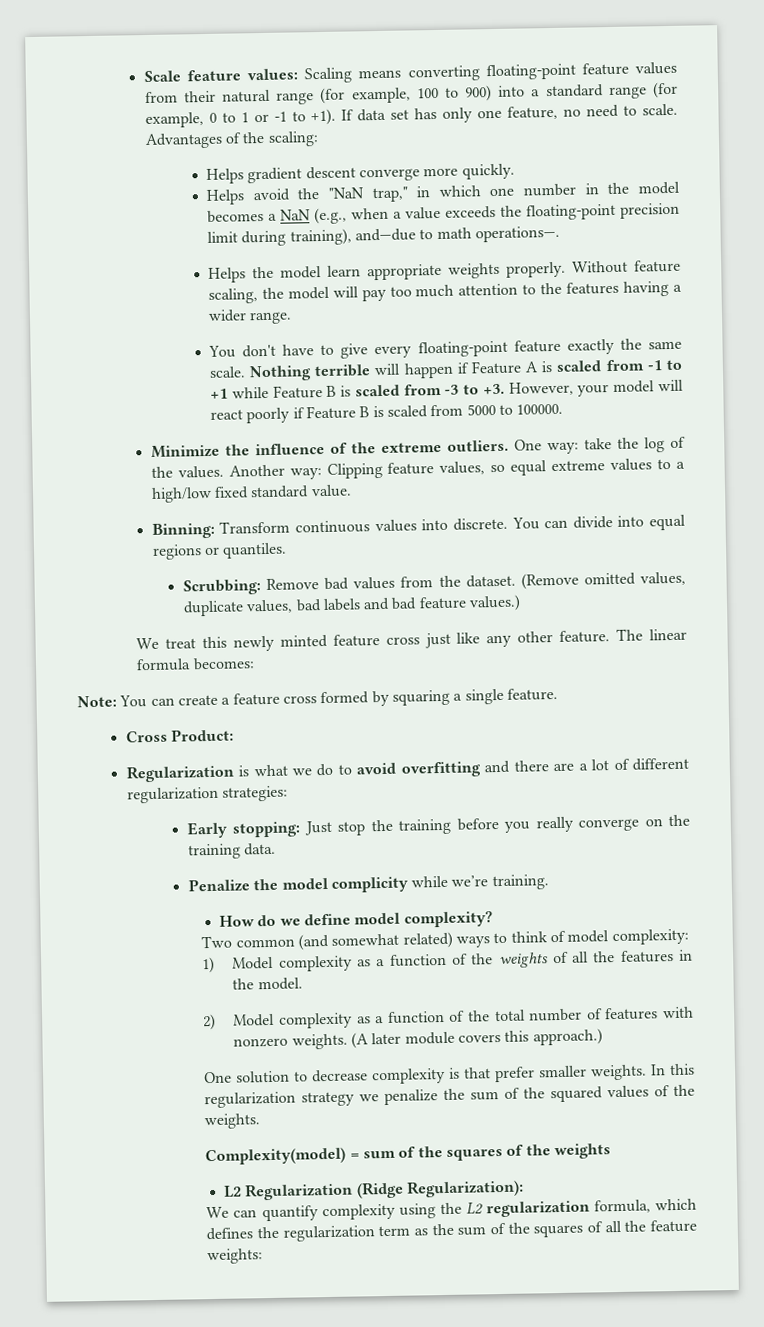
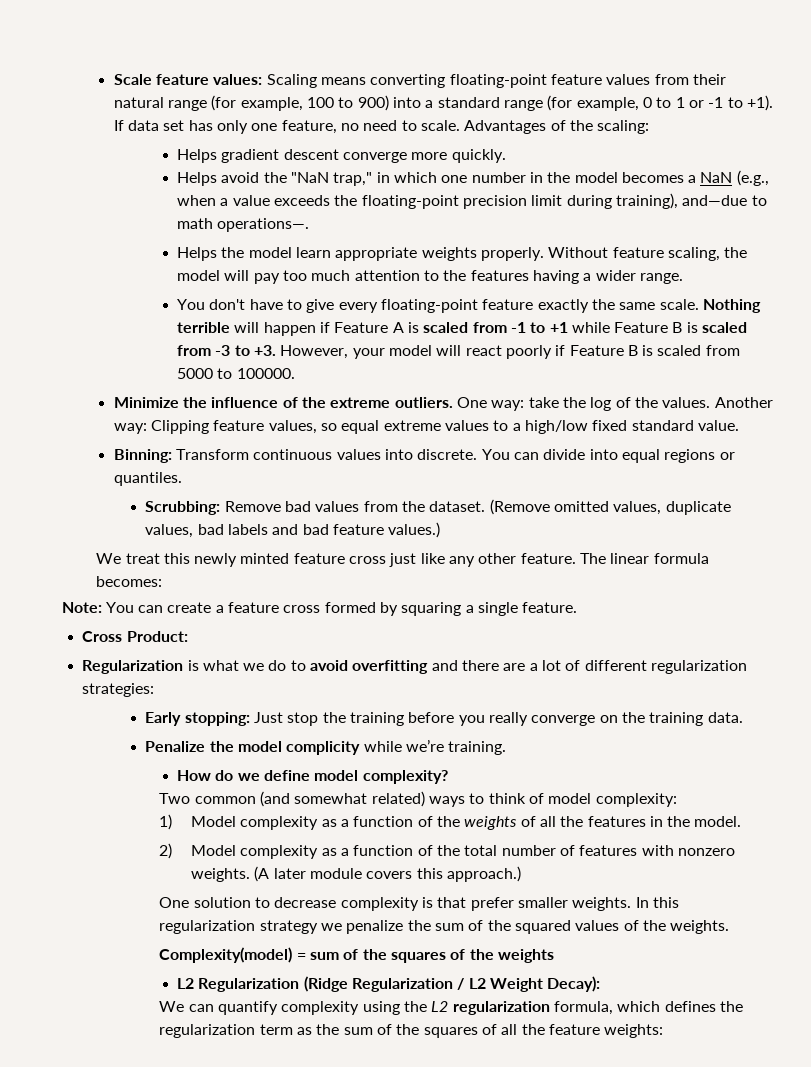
[405,1179,524,1198] Regularization): -> [351,976,601,992] Regularization / L2 Weight Decay):

